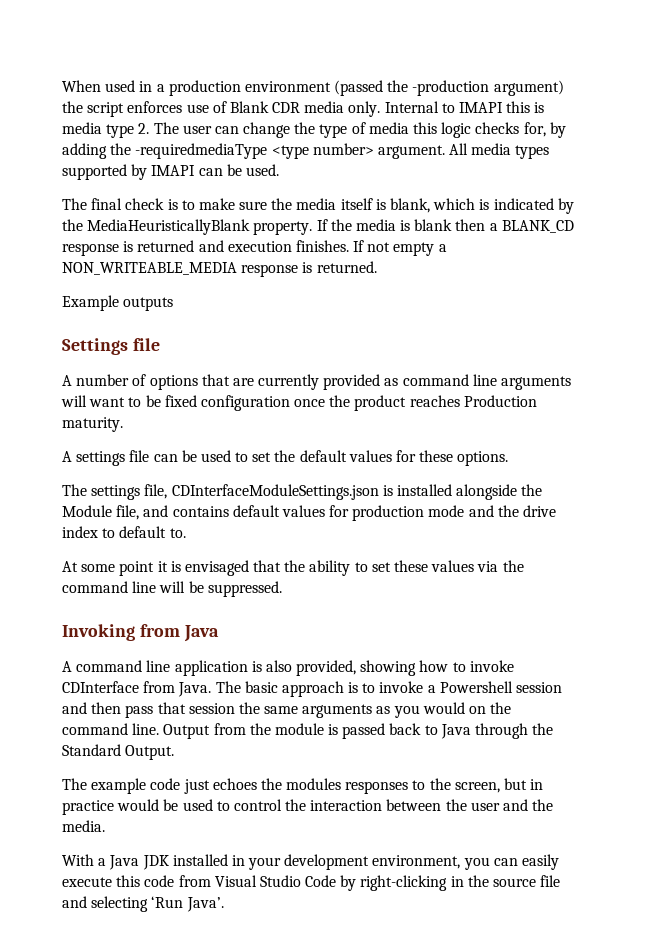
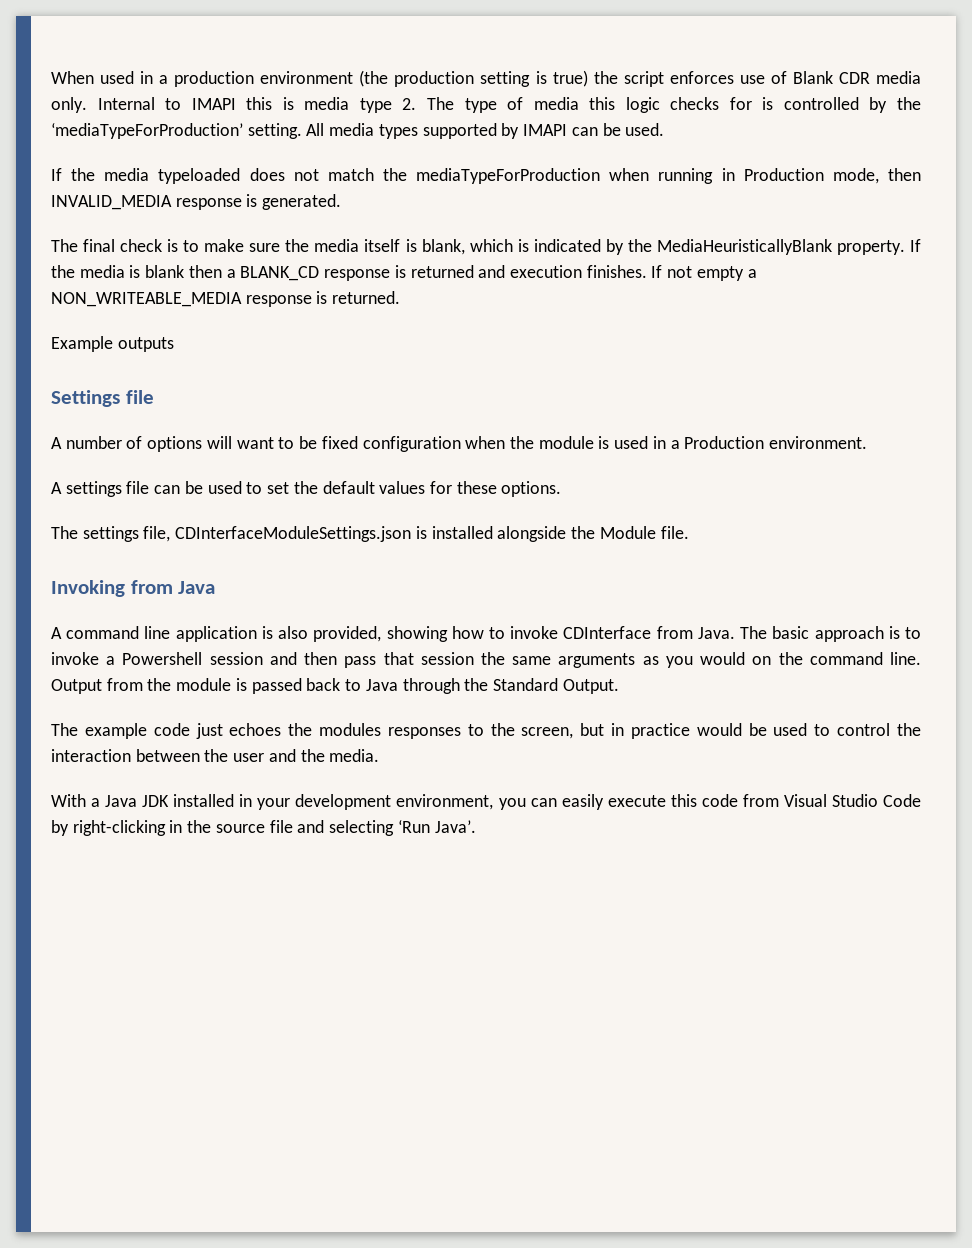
[334,80,564,96] (passed the -production argument) -> [359,70,588,87] (the production setting is true)
[182,122,316,138] user can change the -> (454, 103) none
[523,122,566,138] [62,143,445,159] for, by adding the -requiredmediaType <type number> argument. -> [729,97,921,113] [51,123,302,139] for is controlled by the ‘mediaTypeForProduction’ setting.
(279, 170) none -> [51,168,921,184] [51,194,342,210] // If the media typeloaded does not match the mediaTypeForProduction when running in Production mode, then INVALID_MEDIA response is generated.
[201,374,572,390] that are currently provided as command line arguments -> (203, 444) none
[294,395,537,411] [62,417,123,432] once the product reaches Production maturity. -> [465,436,868,449] when the module is used in a Production environment.
[116,505,557,521] [62,526,186,538] [62,560,524,576] [62,581,282,597] file, and contains default values for production mode and the drive index to default to. // At some point it is envisaged that the ability to set these values via the command line will be suppressed. -> [660,526,689,539] file.

